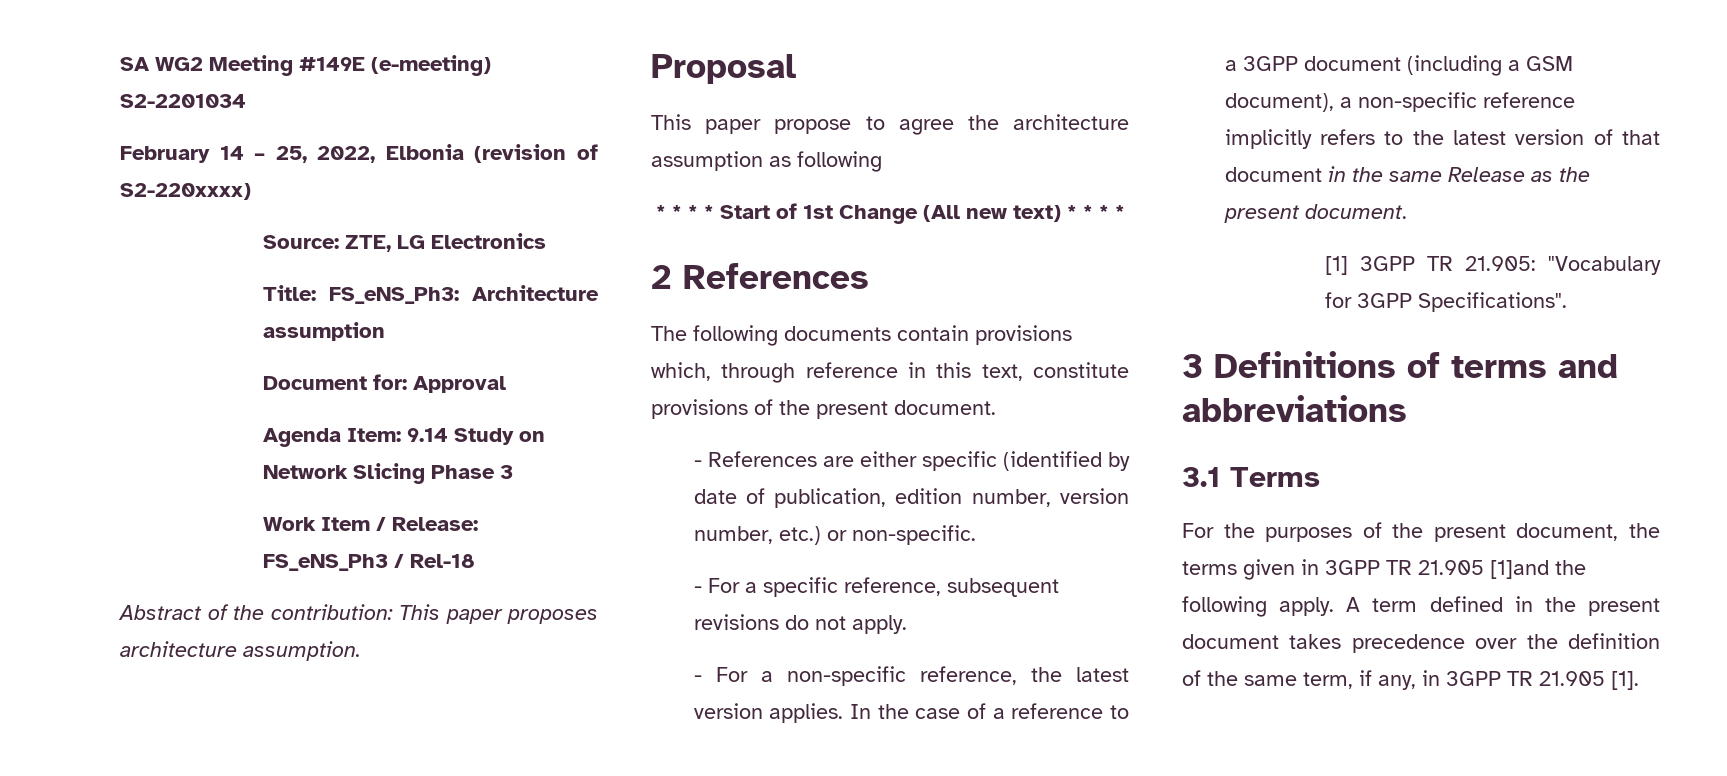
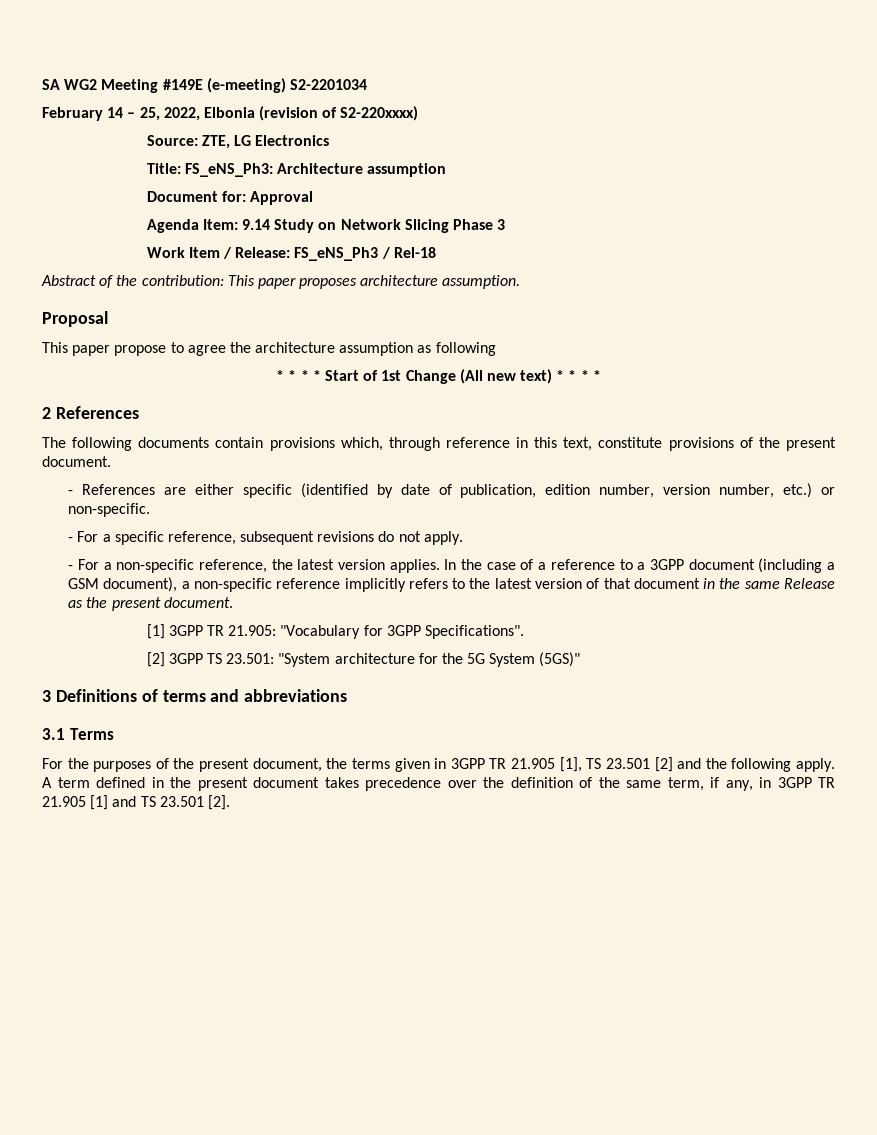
(1568, 302) none -> [146,652,581,667] // [2] 3GPP TS 23.501: "System architecture for the 5G System (5GS)"
[1490,560,1549,579] [1]and -> [559,757,702,772] [1], TS 23.501 [2] and
[1611,671,1639,690] [1]. -> [90,795,230,810] [1] and TS 23.501 [2].

